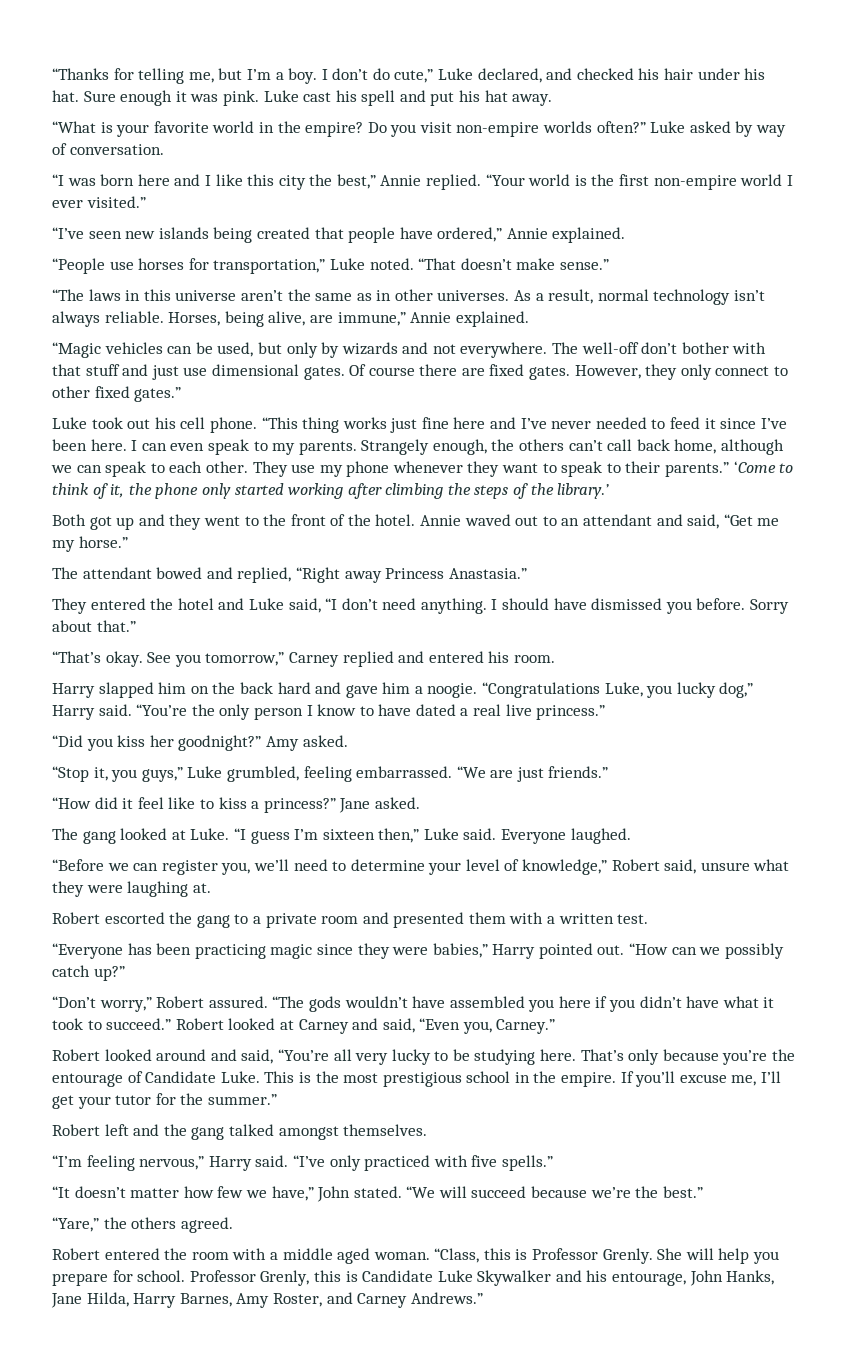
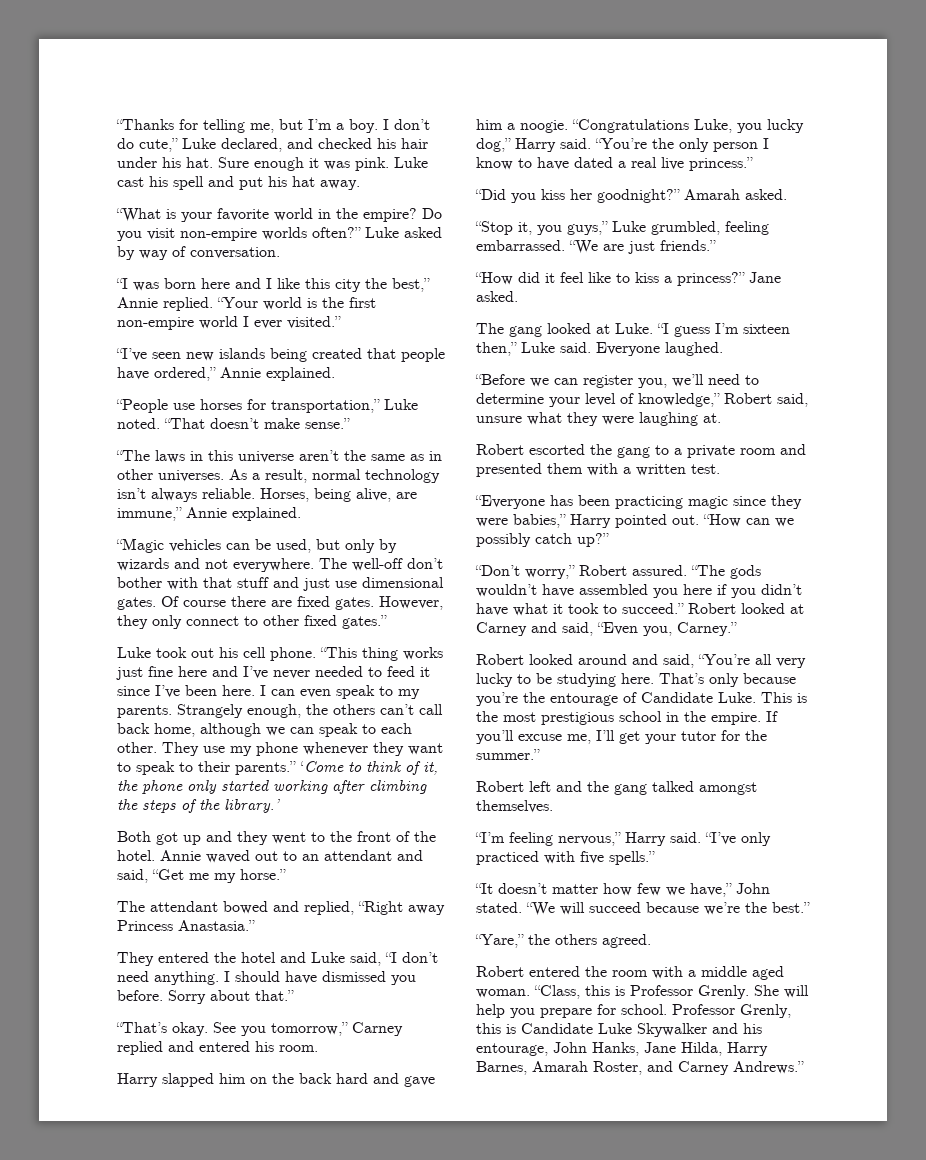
[265,736,299,751] Amy -> [684,189,740,200] Amarah
[236,1293,270,1308] Amy -> [532,1061,588,1072] Amarah

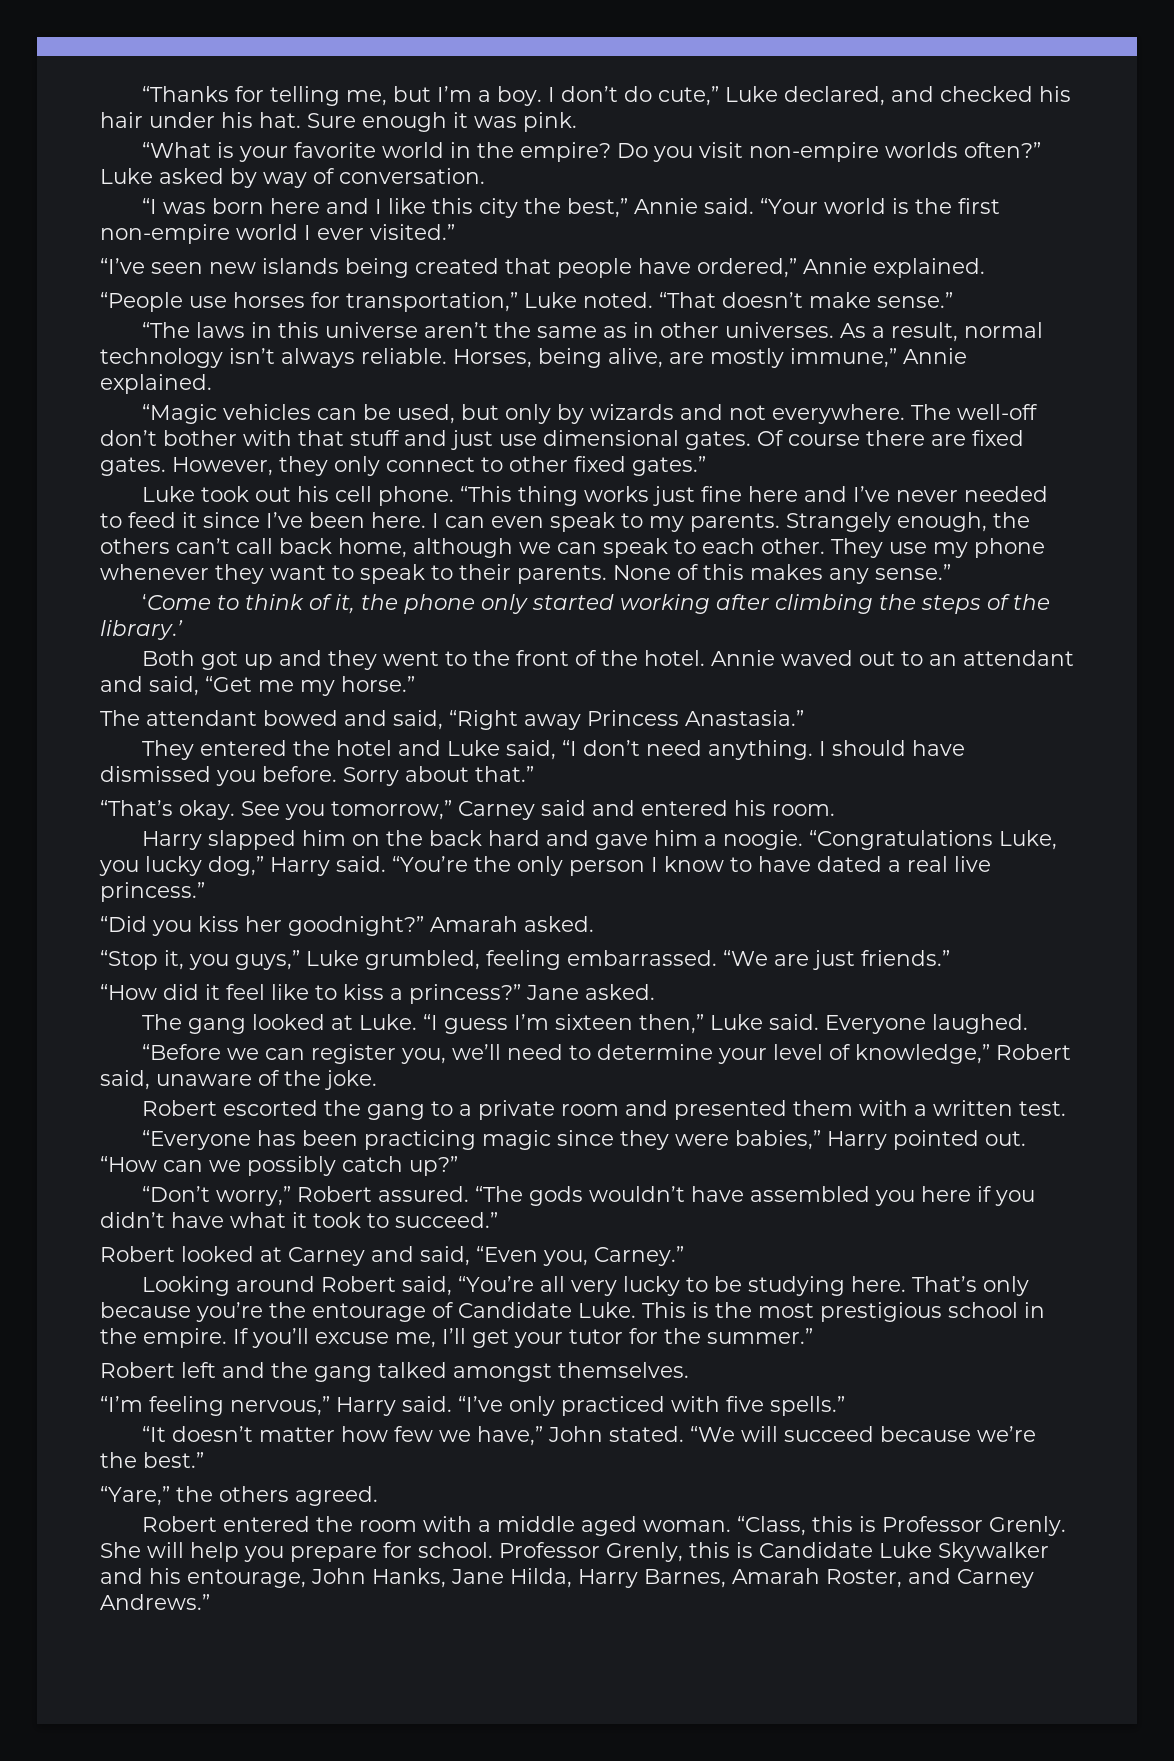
[394,157,428,168] [117,176,360,190] Luke cast his spell and put his hat away. -> (577, 122) none
[163,297,213,311] replied. -> [703,198,754,214] said.
(417, 495) none -> [710,348,784,368] mostly
[235,761,296,775] parents.” -> [517,564,951,584] parents. None of this makes any sense.” //
[304,901,354,915] replied, -> [393,710,443,730] said,
[117,1041,163,1055] replied -> [541,800,586,816] said
[476,412,721,426] unsure what they were laughing at. -> [156,1070,377,1090] unaware of the joke.
(684, 608) none -> (498, 1220) //
[476,654,658,665] Robert looked around and -> [141,1276,396,1296] Looking around Robert

